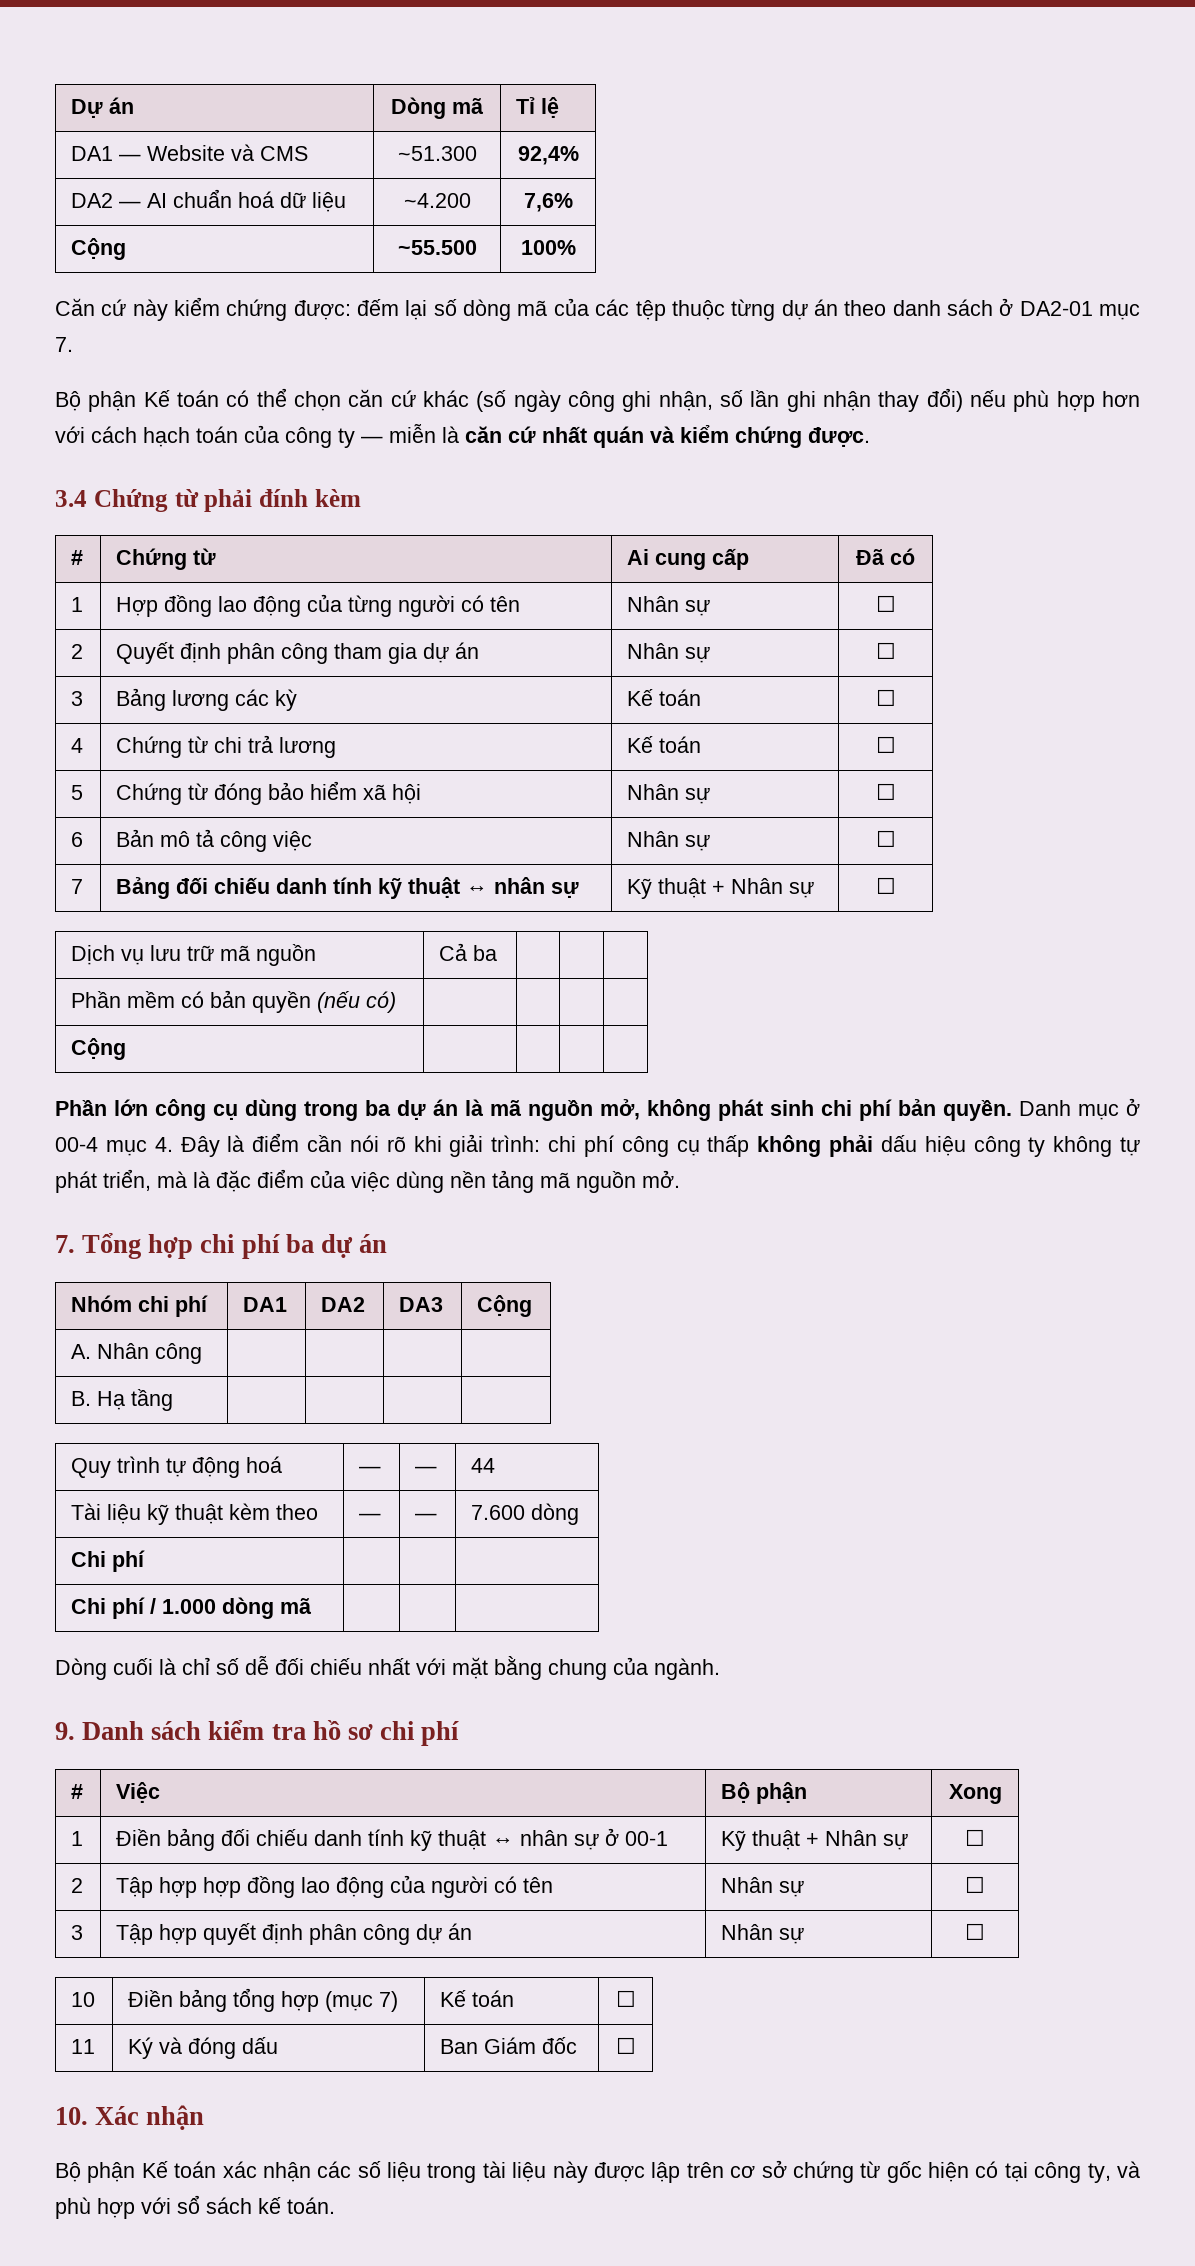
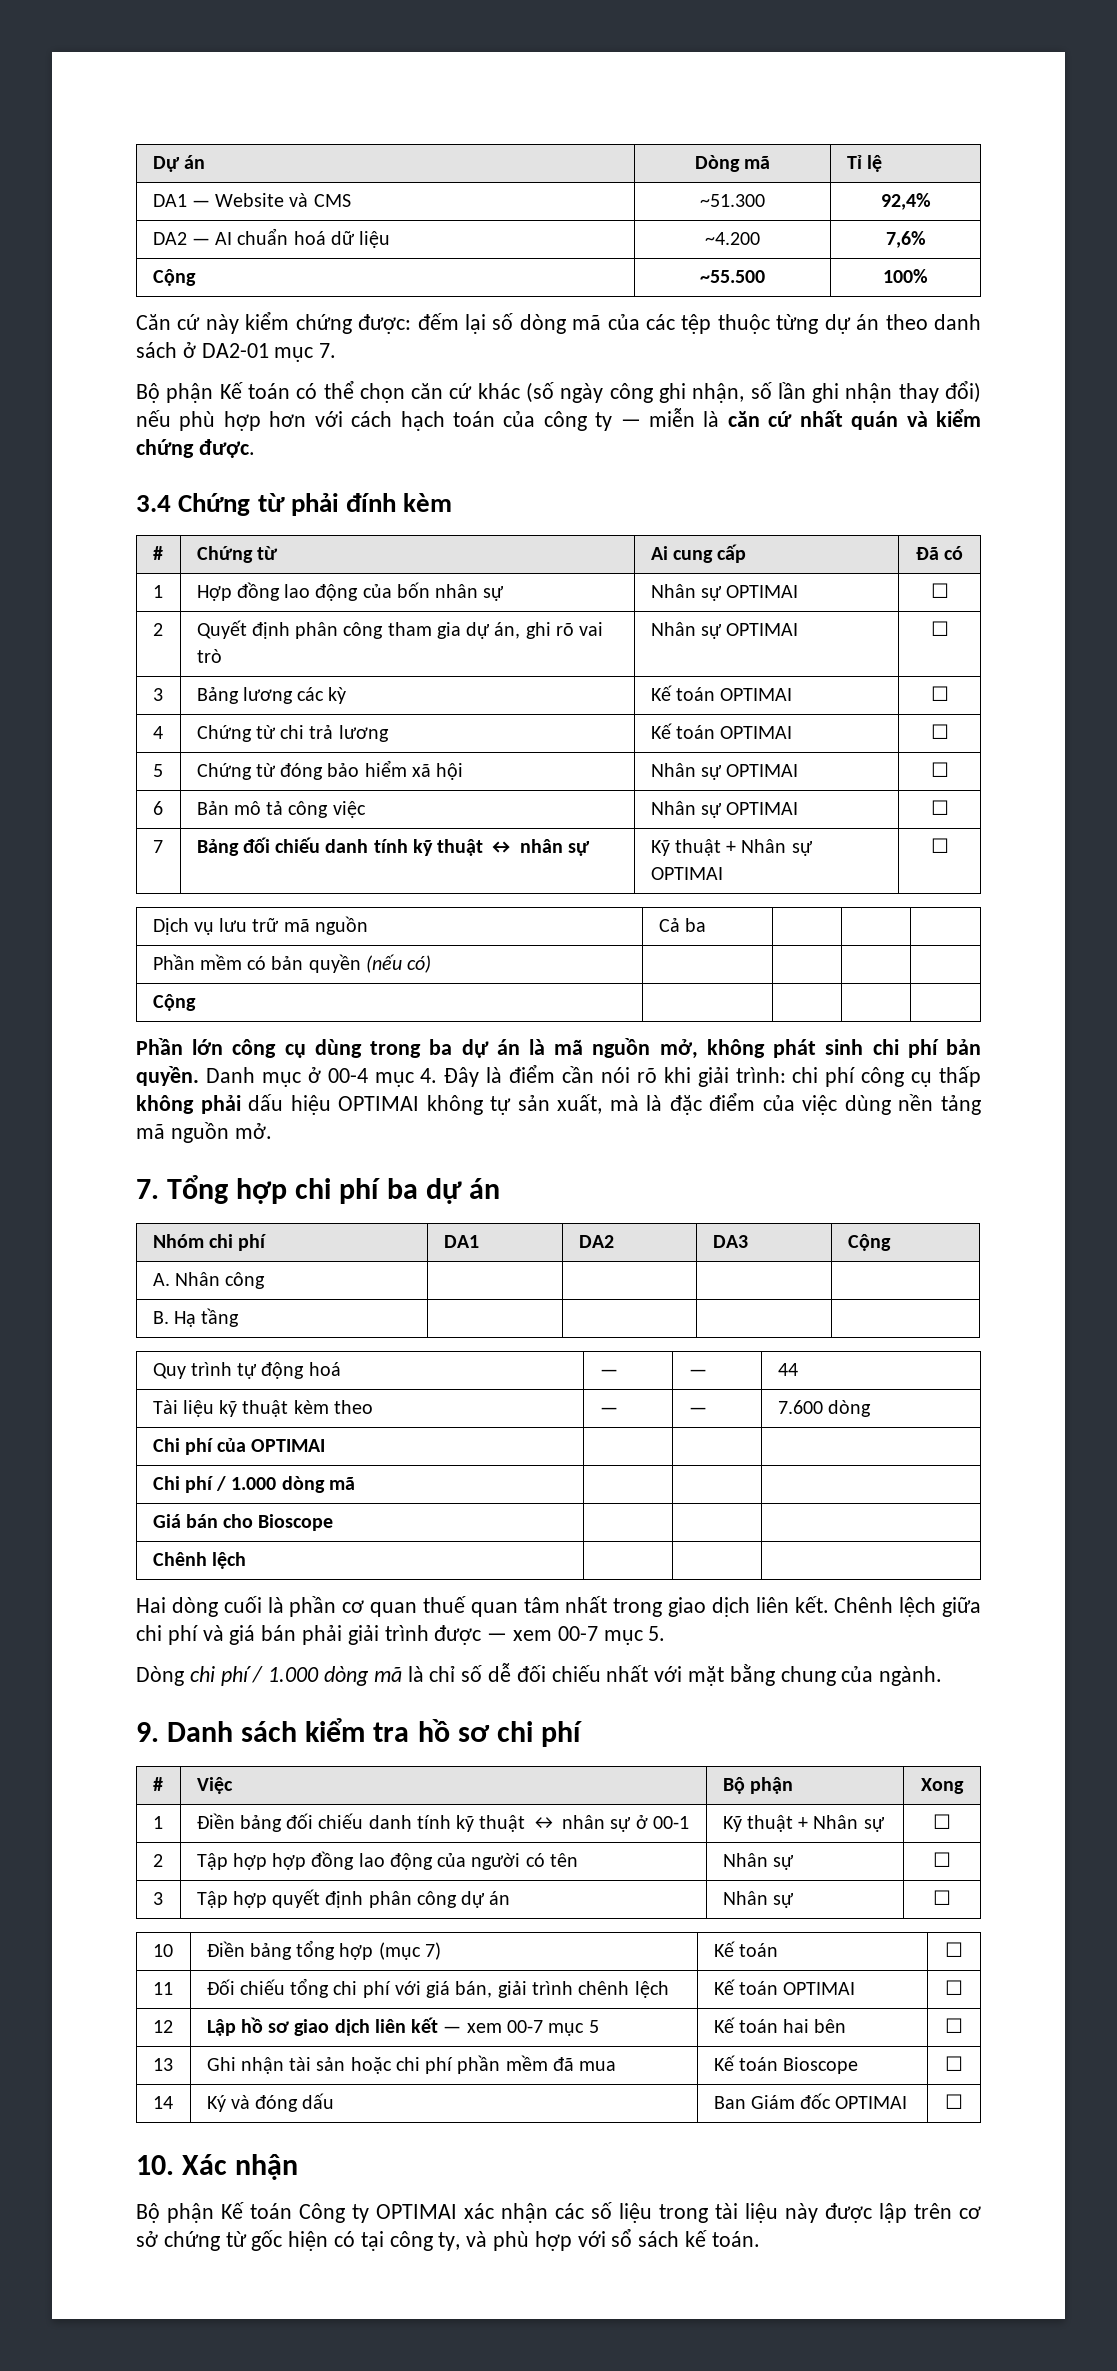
[348,595,521,617] [627,596,711,616] từng người có tên | Nhân sự -> [396,582,505,601] [650,584,799,601] bốn nhân sự | Nhân sự OPTIMAI
[455,642,480,659] [627,643,711,663] án | Nhân sự -> [494,622,604,639] [196,649,222,663] [650,622,799,639] án, ghi rõ vai trò | Nhân sự OPTIMAI
(702, 697) none -> [720,688,793,701] OPTIMAI
(702, 744) none -> [720,726,793,739] OPTIMAI
(711, 796) none -> [726,764,799,777] OPTIMAI
(711, 843) none -> [726,802,799,815] OPTIMAI
(815, 890) none -> [650,867,723,880] OPTIMAI
[973,1136,1141,1157] [55,1169,151,1193] công ty không tự phát triển, -> [338,1094,603,1115] OPTIMAI không tự sản xuất,
(146, 1561) none -> [217,1438,326,1452] của OPTIMAI
[55,1658,153,1680] // Dòng cuối -> [152,1514,334,1531] [152,1552,246,1569] [136,1596,982,1617] [136,1625,666,1645] [136,1666,402,1686] // Giá bán cho Bioscope | | | // Chênh lệch | | | // Hai dòng cuối là phần cơ quan thuế quan tâm nhất trong giao dịch liên kết. Chênh lệch giữa chi phí và giá bán phải giải trình được — xem 00-7 mục 5. // Dòng chi phí / 1.000 dòng mã
(96, 2046) none -> [206,1978,669,1998] [713,1979,856,1995] [945,1980,963,1995] [152,2020,173,2033] [206,2017,599,2036] [713,2017,847,2033] [945,2018,963,2033] [152,2058,173,2071] [206,2055,617,2074] [713,2055,859,2074] [945,2056,963,2071] [152,2096,173,2109] | Đối chiếu tổng chi phí với giá bán, giải trình chênh lệch | Kế toán OPTIMAI | ☐ // 12 | Lập hồ sơ giao dịch liên kết — xem 00-7 mục 5 | Kế toán hai bên | ☐ // 13 | Ghi nhận tài sản hoặc chi phí phần mềm đã mua | Kế toán Bioscope | ☐ // 14
(578, 2045) none -> [835,2096,908,2109] OPTIMAI
(217, 2169) none -> [299,2203,457,2223] Công ty OPTIMAI

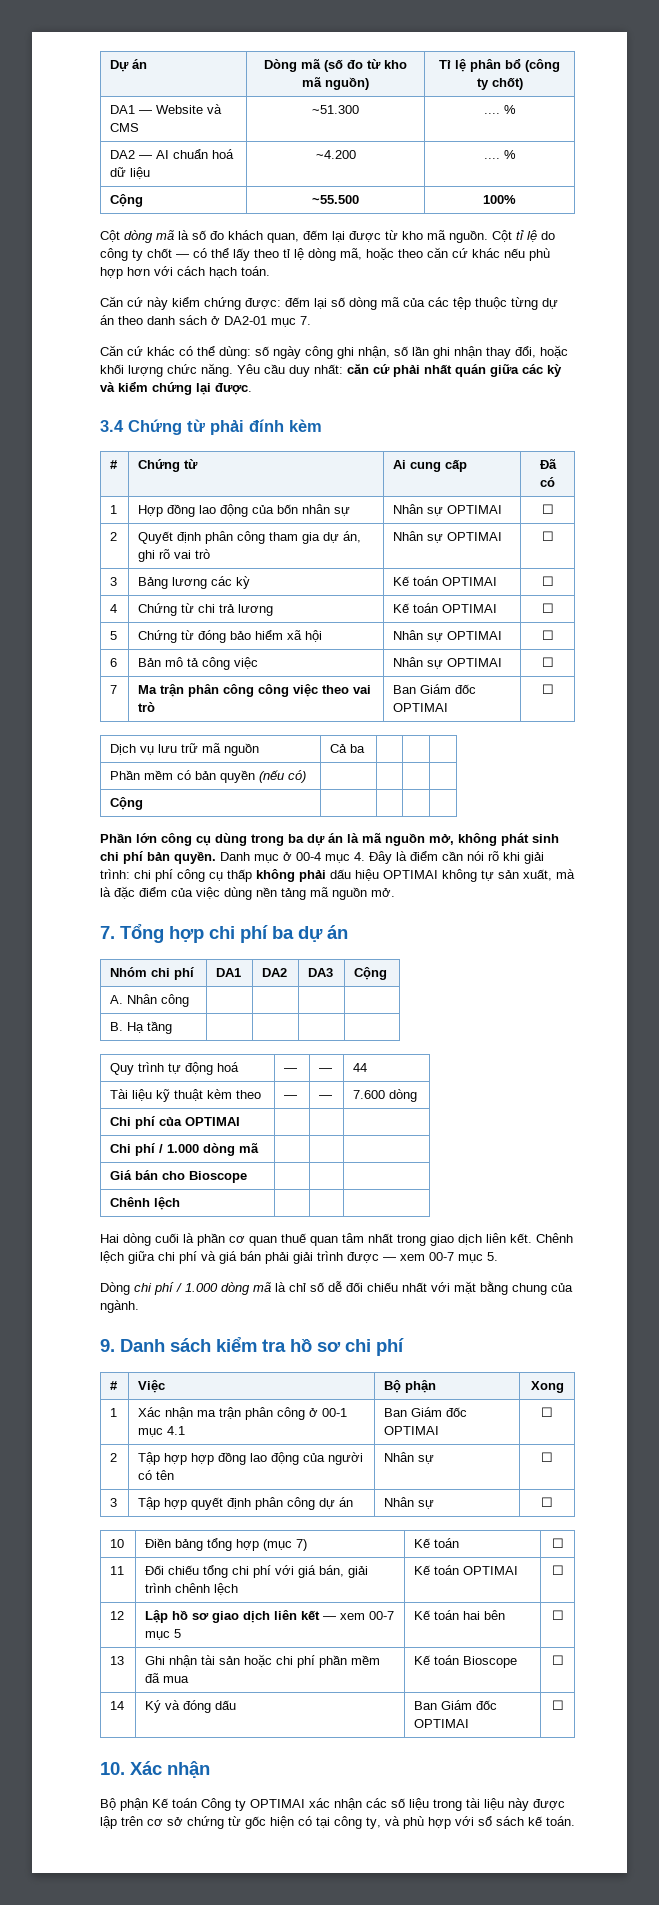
[846,155,882,172] | Tỉ lệ -> [324,59,407,72] [302,77,369,90] [439,58,560,72] [476,77,523,90] (số đo từ kho mã nguồn) | Tỉ lệ phân bổ (công ty chốt)
[880,193,931,210] 92,4% -> [483,105,516,114] .... %
[885,231,926,248] 7,6% -> [483,150,516,159] .... %
(928, 276) none -> [100,230,555,243] [100,247,550,261] [100,266,270,279] // Cột dòng mã là số đo khách quan, đếm lại được từ kho mã nguồn. Cột tỉ lệ do công ty chốt — có thể lấy theo tỉ lệ dòng mã, hoặc theo căn cứ khác nếu phù hợp hơn với cách hạch toán.
[136,381,555,403] Bộ phận Kế toán có thể chọn căn cứ khác (số -> [100,345,269,359] Căn cứ khác có thể dùng: số
[944,381,981,403] [136,408,793,431] đổi) nếu phù hợp hơn với cách hạch toán của công ty — miễn là căn cứ -> [515,345,568,358] [100,363,420,377] đổi, hoặc khối lượng chức năng. Yêu cầu duy nhất: căn cứ phải
(899, 420) none -> [490,364,562,377] giữa các kỳ
(194, 448) none -> [196,383,211,395] lại
[196,837,591,856] [650,839,813,856] Bảng đối chiếu danh tính kỹ thuật ↔ nhân sự | Kỹ thuật + Nhân sự -> [138,684,372,697] [138,702,156,712] [393,684,477,694] Ma trận phân công công việc theo vai trò | Ban Giám đốc
[196,1813,689,1832] [722,1815,885,1832] Điền bảng đối chiếu danh tính kỹ thuật ↔ nhân sự ở 00-1 | Kỹ thuật + Nhân sự -> [138,1407,348,1420] [138,1426,186,1437] [384,1407,468,1417] [384,1426,440,1435] Xác nhận ma trận phân công ở 00-1 mục 4.1 | Ban Giám đốc OPTIMAI

